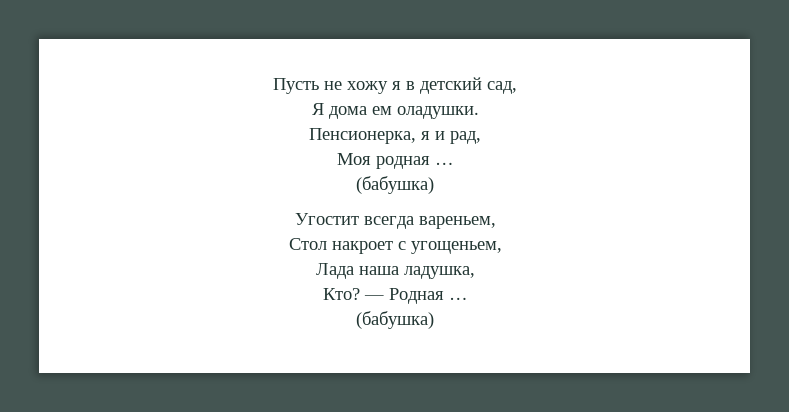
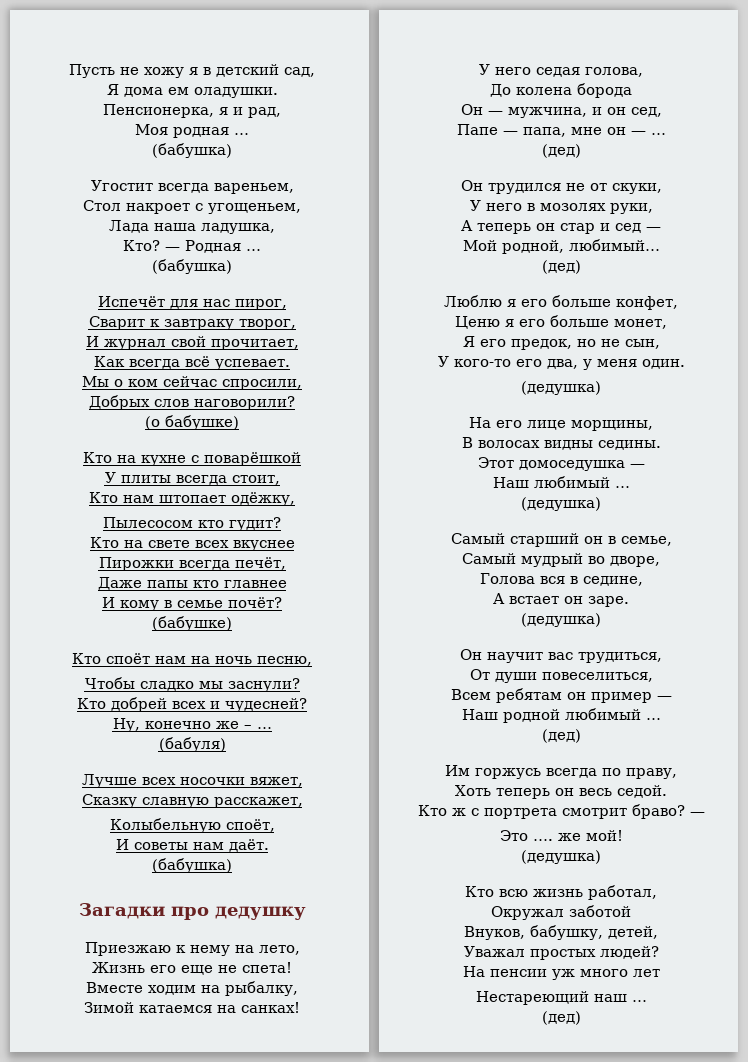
(434, 320) none -> [97,296,287,310] [88,316,296,330] [85,336,299,350] [94,356,290,370] [82,376,302,390] [89,395,295,410] [145,415,239,430] [83,452,301,466] [104,472,280,485] [89,492,295,506] [103,517,281,531] [89,537,295,551] [98,557,286,571] [97,577,287,590] [102,597,282,611] [152,616,232,631] [72,653,312,666] [84,677,300,692] [77,697,307,712] [112,718,272,732] [158,737,226,752] [81,774,303,788] [81,794,303,808] [109,818,275,833] [115,839,269,852] [152,858,232,873] [78,903,306,920] [84,942,300,956] [92,962,292,975] [86,981,298,996] [84,1002,300,1013] [479,64,643,77] [490,83,632,98] [460,104,662,118] [456,124,666,137] [541,144,581,158] [460,180,662,194] [469,200,653,214] [461,220,661,234] [462,239,660,254] [541,260,581,274] [444,295,678,310] [455,315,667,329] [462,336,660,350] [437,356,685,370] [521,381,601,395] [469,417,653,431] [461,437,661,450] [477,457,645,471] [492,476,630,488] [521,497,601,511] [450,533,672,547] [462,553,660,567] [479,573,643,586] [493,593,629,607] [521,613,601,627] [460,649,662,663] [469,669,653,683] [450,688,672,703] [461,708,661,723] [541,729,581,743] [445,765,677,779] [455,785,667,799] [417,804,705,819] [499,830,623,841] [521,850,601,864] [465,885,657,900] [491,905,631,920] [464,925,658,940] [463,946,659,960] [462,966,660,980] [475,991,647,1005] [541,1011,581,1025] // Испечёт для нас пирог, // Сварит к завтраку творог, // И журнал свой прочитает, // Как всегда всё успевает. // Мы о ком сейчас спросили, // Добрых слов наговорили? // (о бабушке) // Кто на кухне с поварёшкой // У плиты всегда стоит, // Кто нам штопает одёжку, // Пылесосом кто гудит? // Кто на свете всех вкуснее // Пирожки всегда печёт, // Даже папы кто главнее // И кому в семье почёт? // (бабушке) // Кто споёт нам на ночь песню, // Чтобы сладко мы заснули? // Кто добрей всех и чудесней? // Ну, конечно же – … // (бабуля) // Лучше всех носочки вяжет, // Сказку славную расскажет, // Колыбельную споёт, // И советы нам даёт. // (бабушка) // Загадки про дедушку // Приезжаю к нему на лето, // Жизнь его еще не спета! // Вместе ходим на рыбалку, // Зимой катаемся на санках! // У него седая голова, // До колена борода // Он — мужчина, и он сед, // Папе — папа, мне он — … // (дед) // Он трудился не от скуки, // У него в мозолях руки, // А теперь он стар и сед — // Мой родной, любимый… // (дед) // Люблю я его больше конфет, // Ценю я его больше монет, // Я его предок, но не сын, // У кого-то его два, у меня один. // (дедушка) // На его лице морщины, // В волосах видны седины. // Этот домоседушка — // Наш любимый … // (дедушка) // Самый старший он в семье, // Самый мудрый во дворе, // Голова вся в седине, // А встает он заре. // (дедушка) // Он научит вас трудиться, // От души повеселиться, // Всем ребятам он пример — // Наш родной любимый … // (дед) // Им горжусь всегда по праву, // Хоть теперь oн весь седой. // Кто ж с портрета смотрит браво? — // Это …. же мой! // (дедушка) // Кто всю жизнь работал, // Окружал заботой // Внуков, бабушку, детей, // Уважал простых людей? // На пенсии уж много лет // Нестареющий наш … // (дед)

